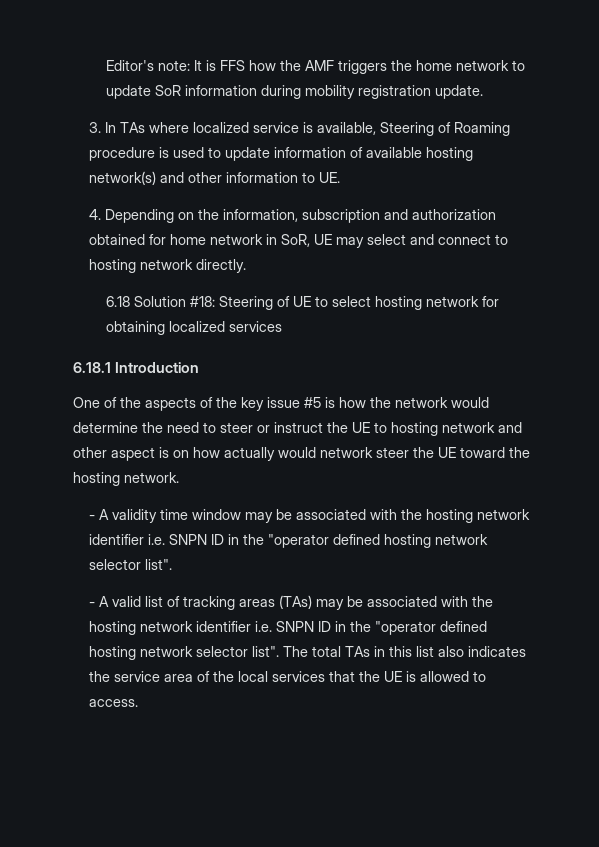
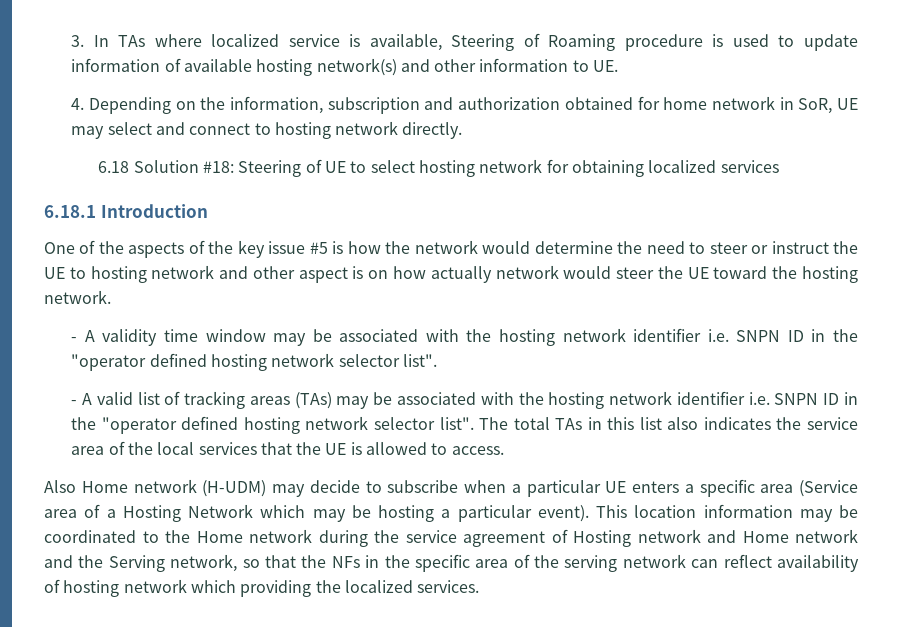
[105,60,525,74] [105,85,483,99] Editor's note: It is FFS how the AMF triggers the home network to update SoR information during mobility registration update. // -> (71, 41) none
[278,447,373,458] would network -> [495,265,612,279] network would
(139, 703) none -> [44,479,858,497] [44,504,858,522] [44,529,858,547] [44,554,860,572] [44,579,480,597] // Also Home network (H-UDM) may decide to subscribe when a particular UE enters a specific area (Service area of a Hosting Network which may be hosting a particular event). This location information may be coordinated to the Home network during the service agreement of Hosting network and Home network and the Serving network, so that the NFs in the specific area of the serving network can reflect availability of hosting network which providing the localized services.

